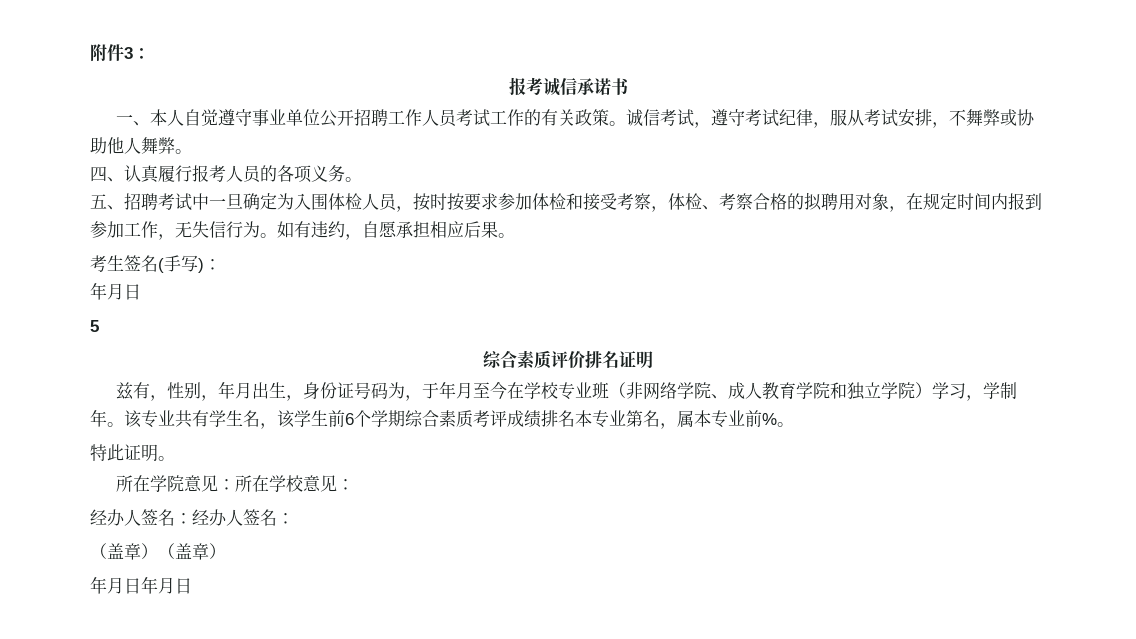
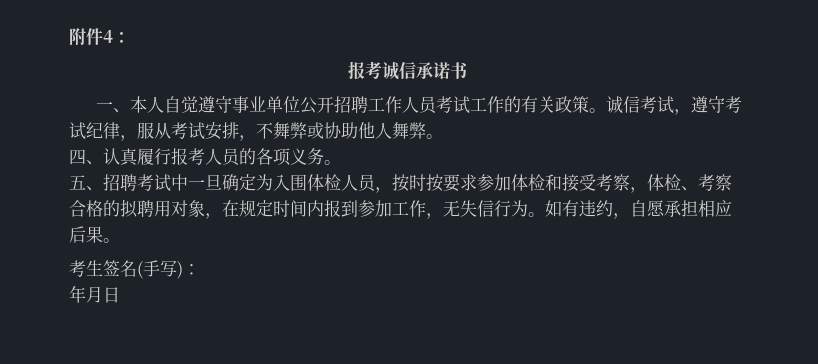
[124,47,133,59] 3 -> [103,30,113,43] 4
[90,320,99,332] [483,350,653,369] [116,381,1018,401] [90,409,794,429] [90,444,175,462] [116,475,355,492] [90,509,294,526] [90,543,226,560] [90,576,192,594] // 5 // 综合素质评价排名证明 // 兹有，性别，年月出生，身份证号码为，于年月至今在学校专业班（非网络学院、成人教育学院和独立学院）学习，学制年。该专业共有学生名，该学生前6个学期综合素质考评成绩排名本专业第名，属本专业前%。 // 特此证明。 // 所在学院意见：所在学校意见： // 经办人签名：经办人签名： // （盖章）（盖章） // 年月日年月日 -> (120, 295) none

